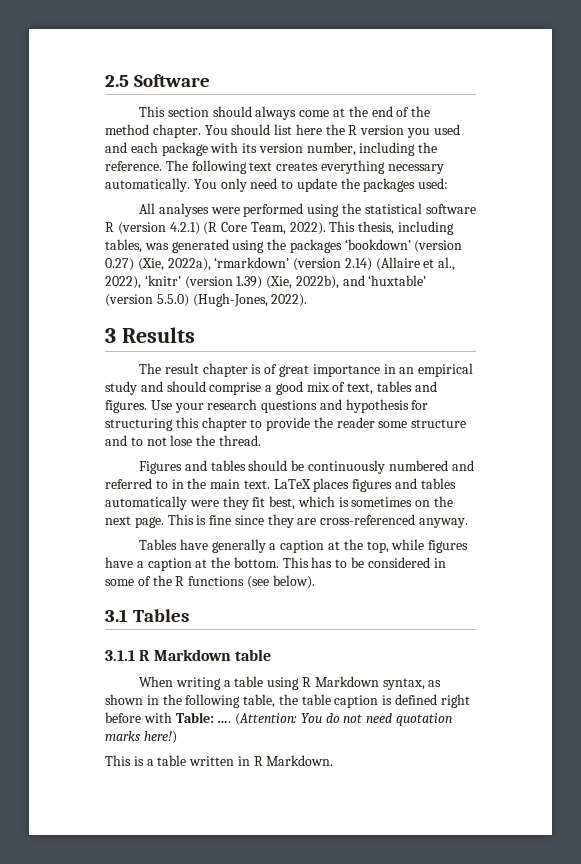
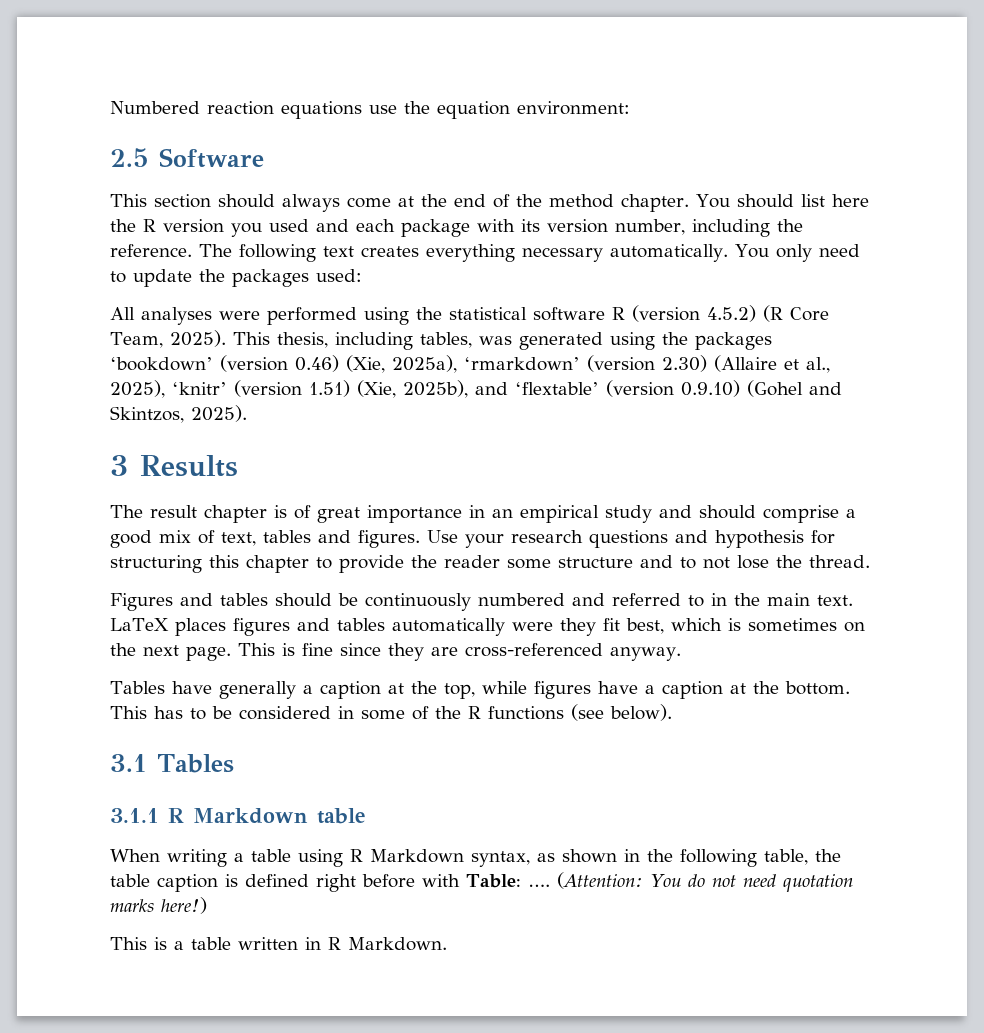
(105, 81) none -> [110,101,630,119] Numbered reaction equations use the equation environment: //
[169,222,200,235] 4.2.1) -> [707,305,756,322] 4.5.2)
[289,222,326,235] 2022). -> [169,330,226,347] 2025).
[105,258,211,271] 0.27) (Xie, 2022a), -> [295,355,457,373] 0.46) (Xie, 2025a),
[344,258,372,271] 2.14) -> [662,355,707,372] 2.30)
[105,276,141,289] 2022), -> [110,380,165,398] 2025),
[236,275,427,289] [105,293,308,307] 1.39) (Xie, 2022b), and ‘huxtable’ (version 5.5.0) (Hugh-Jones, 2022). -> [309,380,842,398] [110,405,247,423] 1.51) (Xie, 2025b), and ‘flextable’ (version 0.9.10) (Gohel and Skintzos, 2025).

